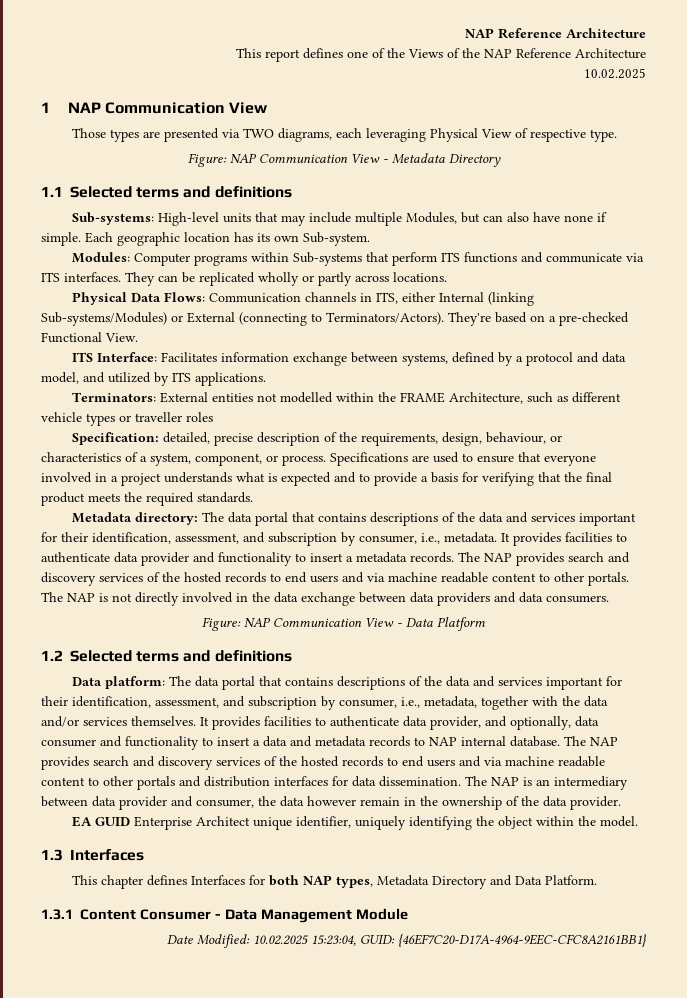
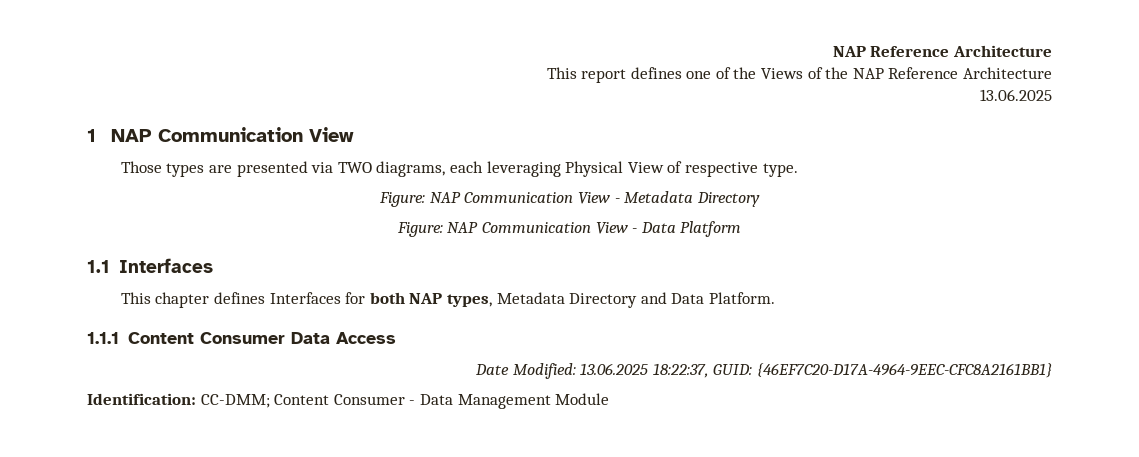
[584,68,646,79] 10.02.2025 -> [980,89,1052,101] 13.06.2025
[41,186,292,198] [72,212,608,226] [41,232,370,246] [72,252,645,266] [41,272,447,286] [72,292,535,306] [41,312,629,326] [41,332,138,343] [72,352,627,366] [41,372,266,386] [72,392,622,404] [41,412,213,426] [72,432,563,446] [41,452,596,466] [41,472,612,486] [41,492,253,506] [72,512,637,526] [41,532,627,546] [41,552,630,566] [41,572,629,586] [41,592,609,606] // 1.1 Selected terms and definitions // Sub-systems: High-level units that may include multiple Modules, but can also have none if simple. Each geographic location has its own Sub-system. // Modules: Computer programs within Sub-systems that perform ITS functions and communicate via ITS interfaces. They can be replicated wholly or partly across locations. // Physical Data Flows: Communication channels in ITS, either Internal (linking Sub-systems/Modules) or External (connecting to Terminators/Actors). They're based on a pre-checked Functional View. // ITS Interface: Facilitates information exchange between systems, defined by a protocol and data model, and utilized by ITS applications. // Terminators: External entities not modelled within the FRAME Architecture, such as different vehicle types or traveller roles // Specification: detailed, precise description of the requirements, design, behaviour, or characteristics of a system, component, or process. Specifications are used to ensure that everyone involved in a project understands what is expected and to provide a basis for verifying that the final product meets the required standards. // Metadata directory: The data portal that contains descriptions of the data and services important for their identification, assessment, and subscription by consumer, i.e., metadata. It provides facilities to authenticate data provider and functionality to insert a metadata records. The NAP provides search and discovery services of the hosted records to end users and via machine readable content to other portals. The NAP is not directly involved in the data exchange between data providers and data consumers. -> (760, 199) none
[41,650,292,662] [72,676,623,690] [41,696,608,710] [41,716,599,730] [41,736,618,750] [41,756,605,770] [41,776,628,790] [41,796,621,810] [72,816,639,830] [41,849,63,861] 1.2 Selected terms and definitions // Data platform: The data portal that contains descriptions of the data and services important for their identification, assessment, and subscription by consumer, i.e., metadata, together with the data and/or services themselves. It provides facilities to authenticate data provider, and optionally, data consumer and functionality to insert a data and metadata records to NAP internal database. The NAP provides search and discovery services of the hosted records to end users and via machine readable content to other portals and distribution interfaces for data dissemination. The NAP is an intermediary between data provider and consumer, the data however remain in the ownership of the data provider. // EA GUID Enterprise Architect unique identifier, uniquely identifying the object within the model. // 1.3 -> [87,260,110,273] 1.1
[41,908,408,923] [167,934,646,948] 1.3.1 Content Consumer - Data Management Module // Date Modified: 10.02.2025 15:23:04, GUID: {46EF7C20-D17A-4964-9EEC-CFC8A2161BB1} -> [87,332,396,344] [475,363,1052,379] [87,393,610,409] 1.1.1 Content Consumer Data Access // Date Modified: 13.06.2025 18:22:37, GUID: {46EF7C20-D17A-4964-9EEC-CFC8A2161BB1} // Identification: CC-DMM; Content Consumer - Data Management Module

